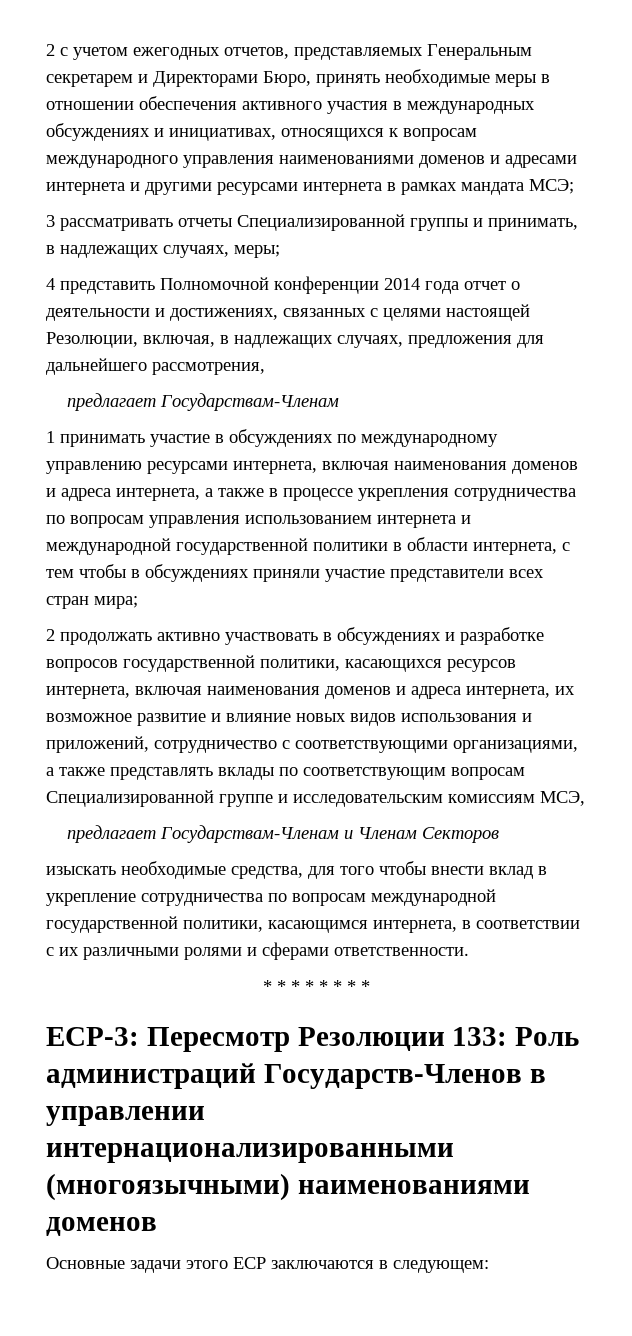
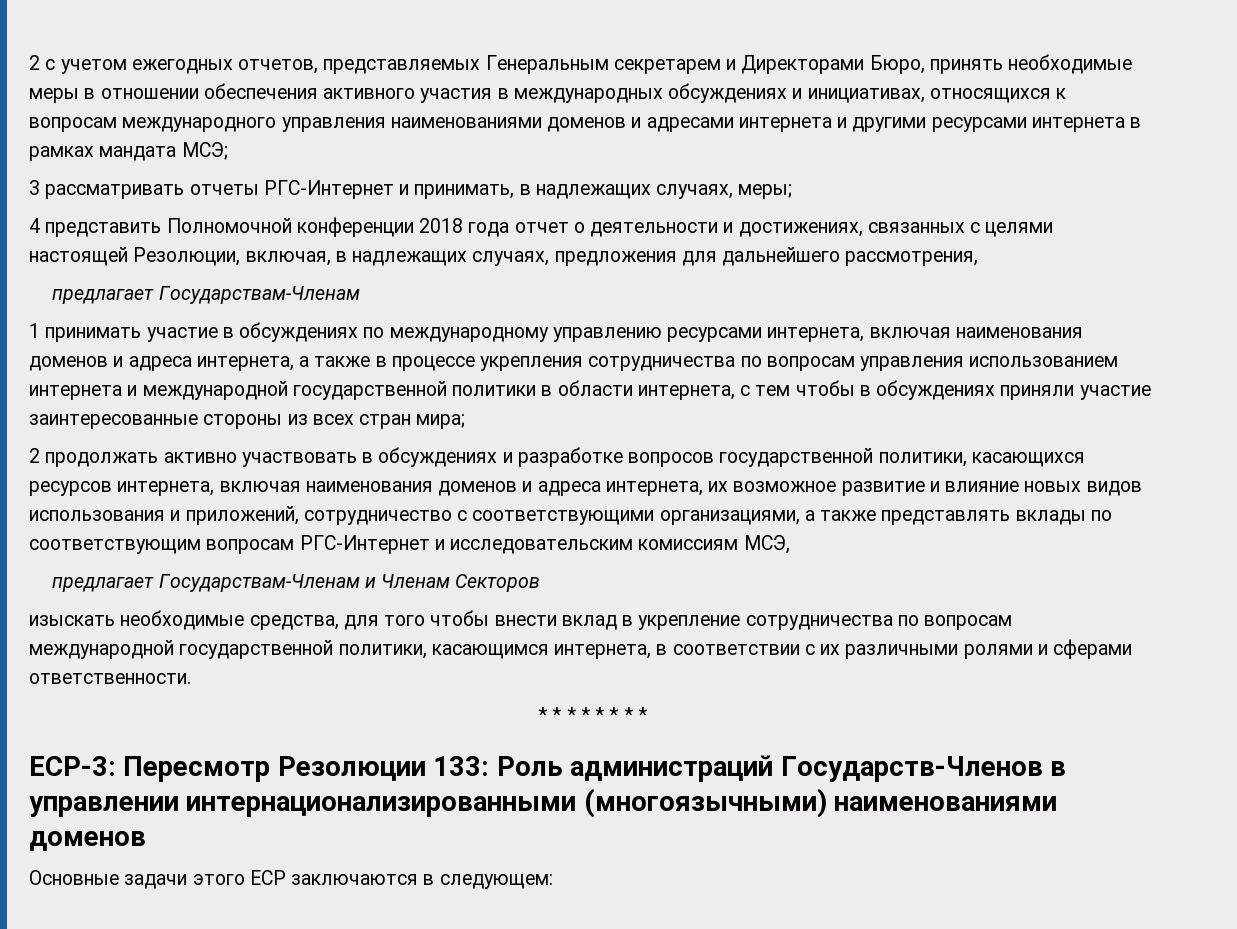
[237,214,468,231] Специализированной группы -> [263,180,394,199] РГС-Интернет
[384,278,420,290] 2014 -> [419,218,464,233] 2018
[390,569,504,582] представители -> [29,414,308,429] заинтересованные стороны из
[46,790,273,807] Специализированной группе -> [299,535,430,554] РГС-Интернет

